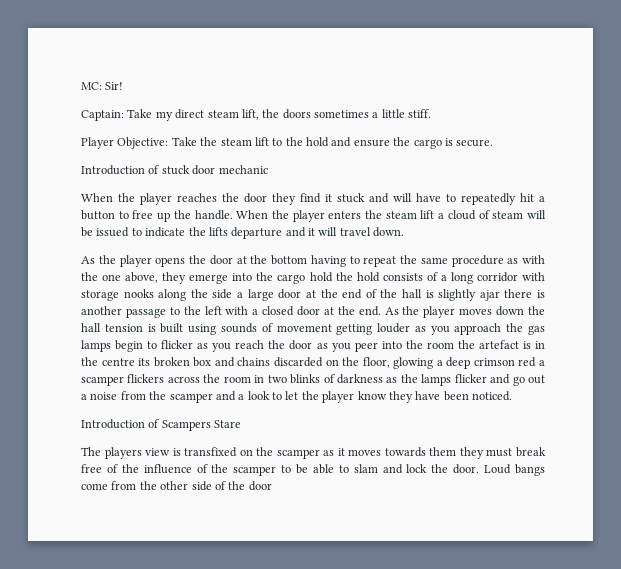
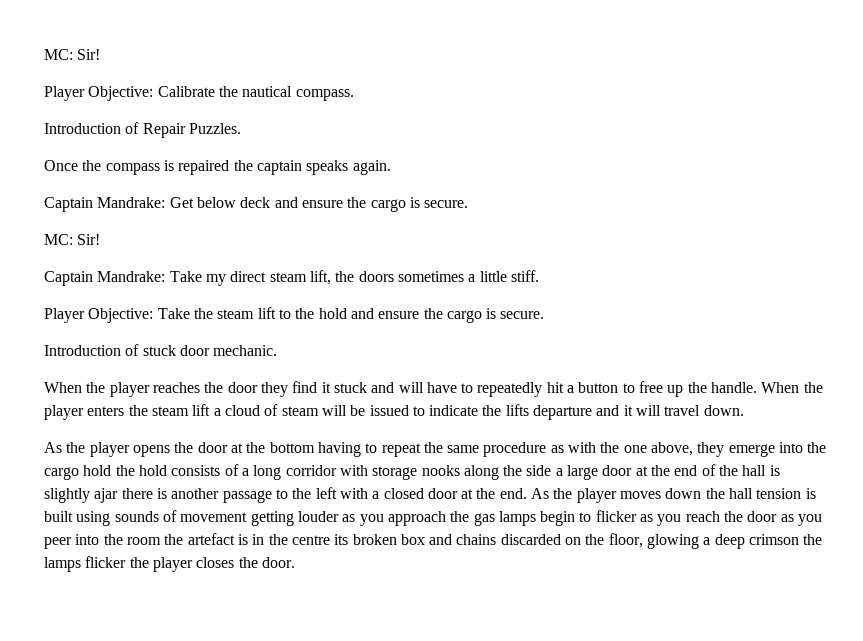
[81,82,124,90] [81,110,124,121] MC: Sir! // Captain: -> [44,49,101,60] [44,86,354,101] [44,122,241,138] [44,160,391,175] [44,197,469,212] [44,234,101,245] [44,271,166,286] MC: Sir! // Player Objective: Calibrate the nautical compass. // Introduction of Repair Puzzles. // Once the compass is repaired the captain speaks again. // Captain Mandrake: Get below deck and ensure the cargo is secure. // MC: Sir! // Captain Mandrake:
[218,165,268,174] mechanic -> [213,345,278,356] mechanic.
[518,357,545,367] [81,374,545,386] [81,391,512,403] [81,419,242,431] [81,447,547,459] [81,464,545,476] [81,481,272,491] red a scamper flickers across the room in two blinks of darkness as the lamps flicker and go out a noise from the scamper and a look to let the player know they have been noticed. // Introduction of Scampers Stare // The players view is transfixed on the scamper as it moves towards them they must break free of the influence of the scamper to be able to slam and lock the door. Loud bangs come from the other side of the door -> [803,534,823,545] [44,556,295,572] the lamps flicker the player closes the door.

